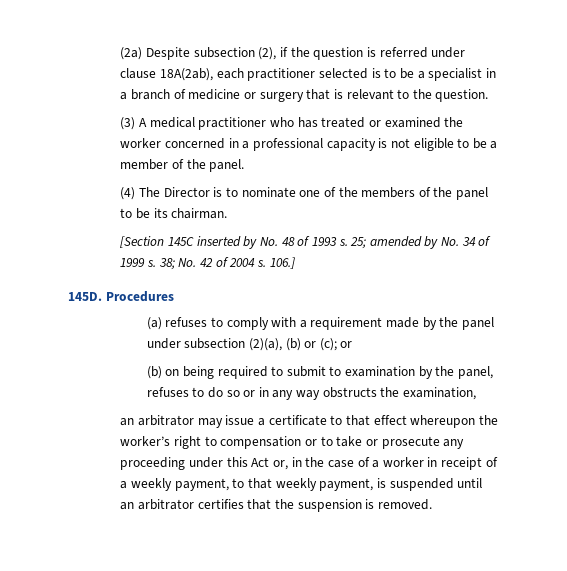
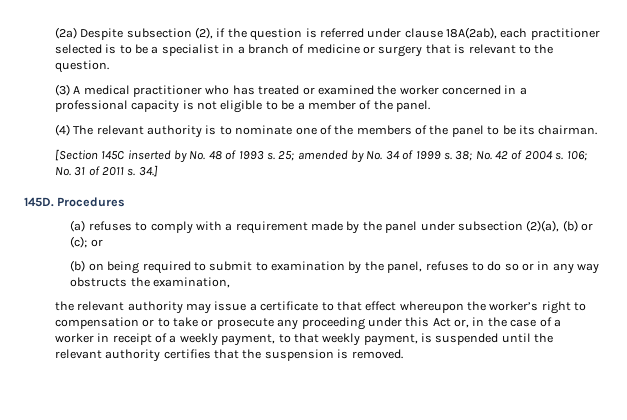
[163,187,210,197] Director -> [96,125,203,138] relevant authority
[269,257,295,269] 106.] -> [566,151,587,161] [54,165,158,177] 106; No. 31 of 2011 s. 34.]
[120,415,195,426] an arbitrator -> [54,301,183,314] the relevant authority
[120,499,195,510] an arbitrator -> [534,333,554,343] [54,349,161,362] the relevant authority

